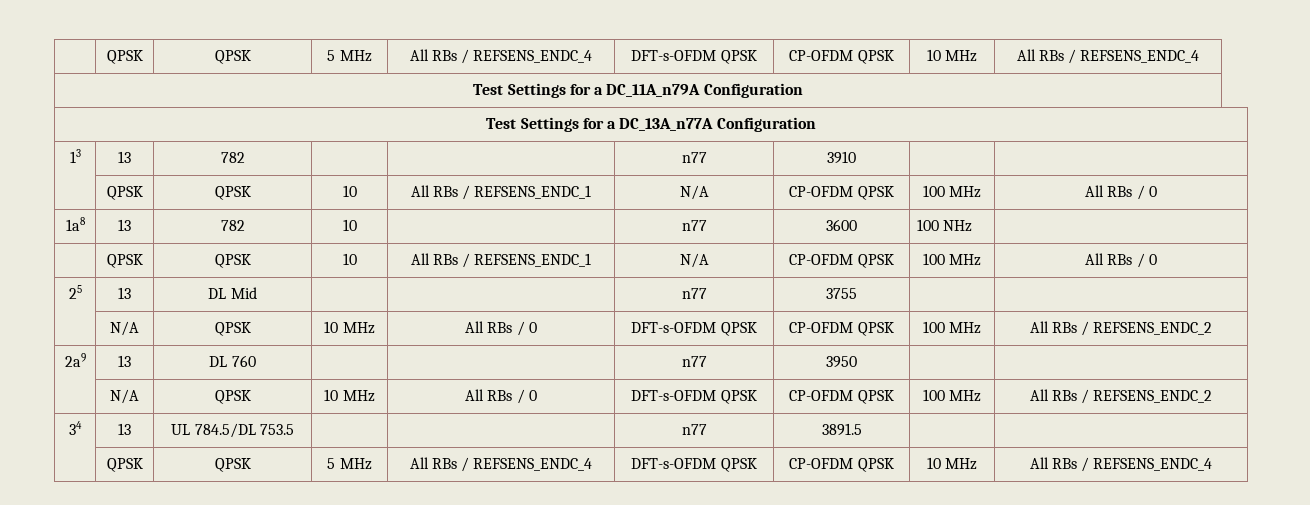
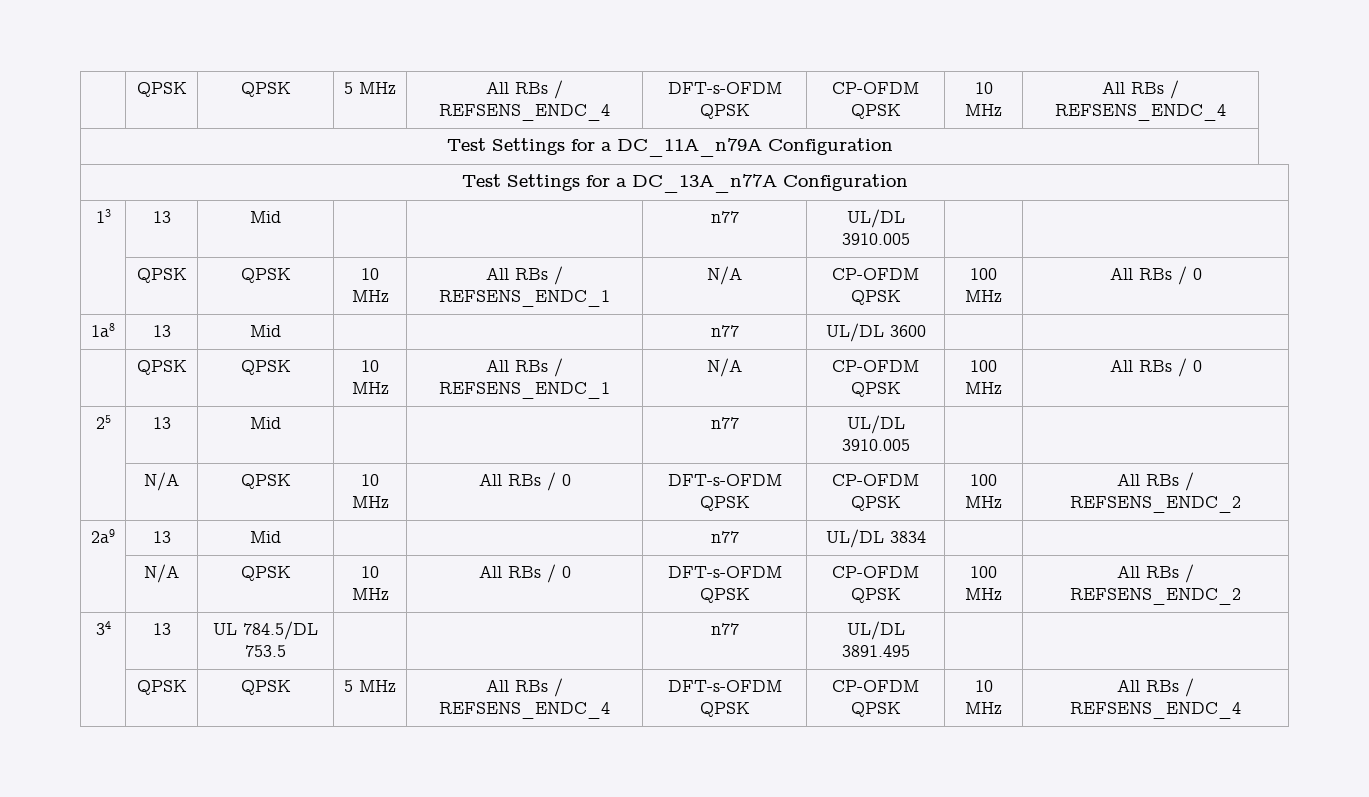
[220,152,245,163] [681,152,707,163] [827,151,856,164] [106,186,143,200] [214,186,251,200] [342,185,357,197] 782 | | | n77 | 3910 | | // | QPSK | QPSK | 10 -> [250,211,281,223] [710,211,739,223] [846,209,905,228] [841,233,910,245] [136,268,187,283] [240,268,291,283] [361,268,379,280] [351,290,389,302] Mid | | | n77 | UL/DL 3910.005 | | // | QPSK | QPSK | 10 MHz
[220,220,245,231] [342,219,357,231] [681,220,707,231] 782 | 10 | | n77 | -> [250,325,281,337] [710,325,739,337] [825,323,884,342] Mid | | | n77 | UL/DL
[916,219,972,232] [106,254,143,268] [214,254,251,268] [342,253,357,265] 100 NHz | // | QPSK | QPSK | 10 -> [136,360,187,375] [240,360,291,375] [361,360,379,372] [351,382,389,394] | // | QPSK | QPSK | 10 MHz
[208,287,257,299] [681,288,707,299] [826,288,857,299] DL Mid | | | n77 | 3755 -> [250,417,281,429] [710,417,739,429] [846,415,905,434] [841,439,910,451] Mid | | | n77 | UL/DL 3910.005
[209,355,256,367] [681,356,707,367] [826,356,857,368] DL 760 | | | n77 | 3950 -> [250,531,281,543] [710,531,739,543] [825,529,926,548] Mid | | | n77 | UL/DL 3834
[821,423,862,436] 3891.5 -> [846,621,905,640] [841,645,910,657] UL/DL 3891.495

